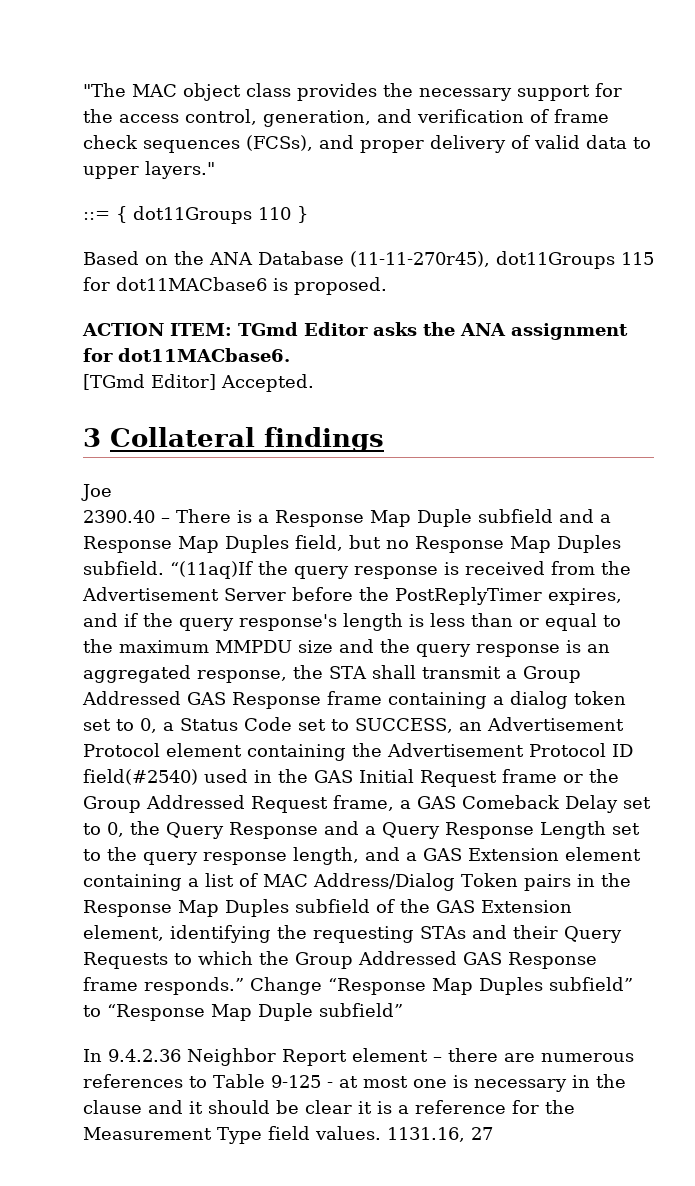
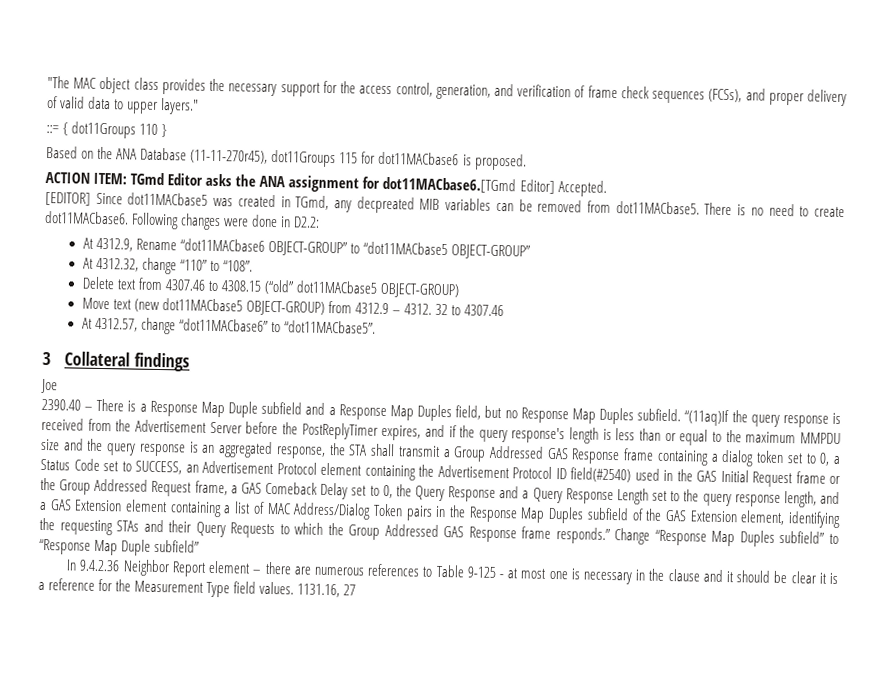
[118,348,290,362] [83,374,145,390] dot11MACbase6. // [TGmd -> [382,176,517,194] dot11MACbase6.[TGmd
(314, 383) none -> [45,191,845,218] [45,210,321,231] [82,237,532,260] [82,257,254,275] [81,276,460,299] [81,297,505,317] [81,317,377,335] // [EDITOR] Since dot11MACbase5 was created in TGmd, any decpreated MIB variables can be removed from dot11MACbase5. There is no need to create dot11MACbase6. Following changes were done in D2.2: // At 4312.9, Rename “dot11MACbase6 OBJECT-GROUP” to “dot11MACbase5 OBJECT-GROUP” // At 4312.32, change “110” to “108”. // Delete text from 4307.46 to 4308.15 (“old” dot11MACbase5 OBJECT-GROUP) // Move text (new dot11MACbase5 OBJECT-GROUP) from 4312.9 – 4312. 32 to 4307.46 // At 4312.57, change “dot11MACbase6” to “dot11MACbase5”.

